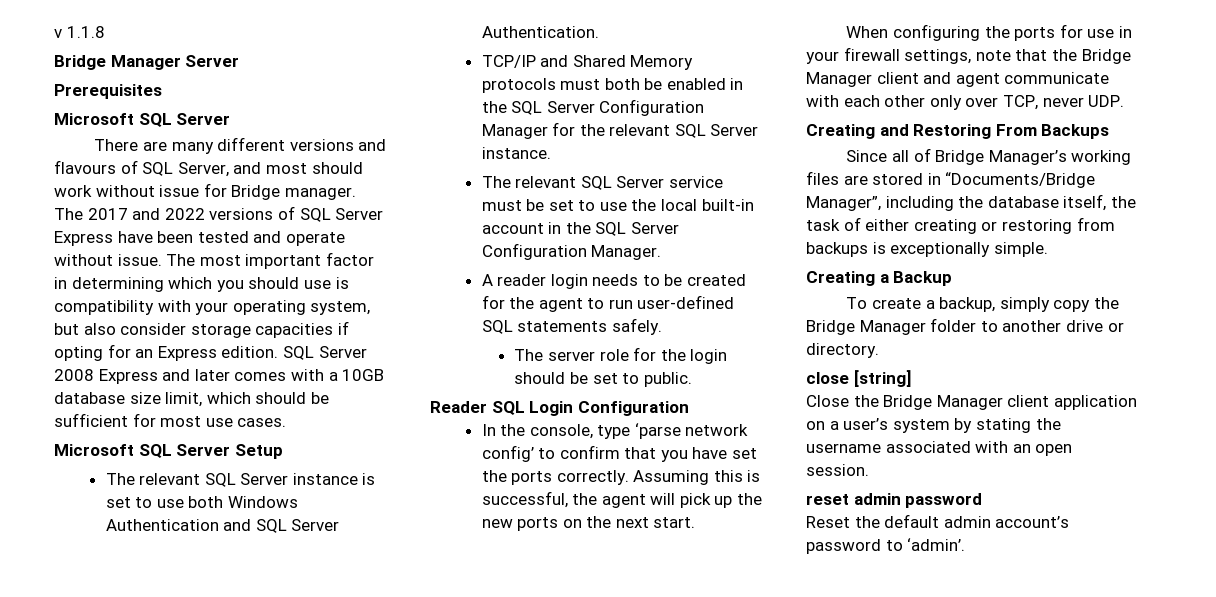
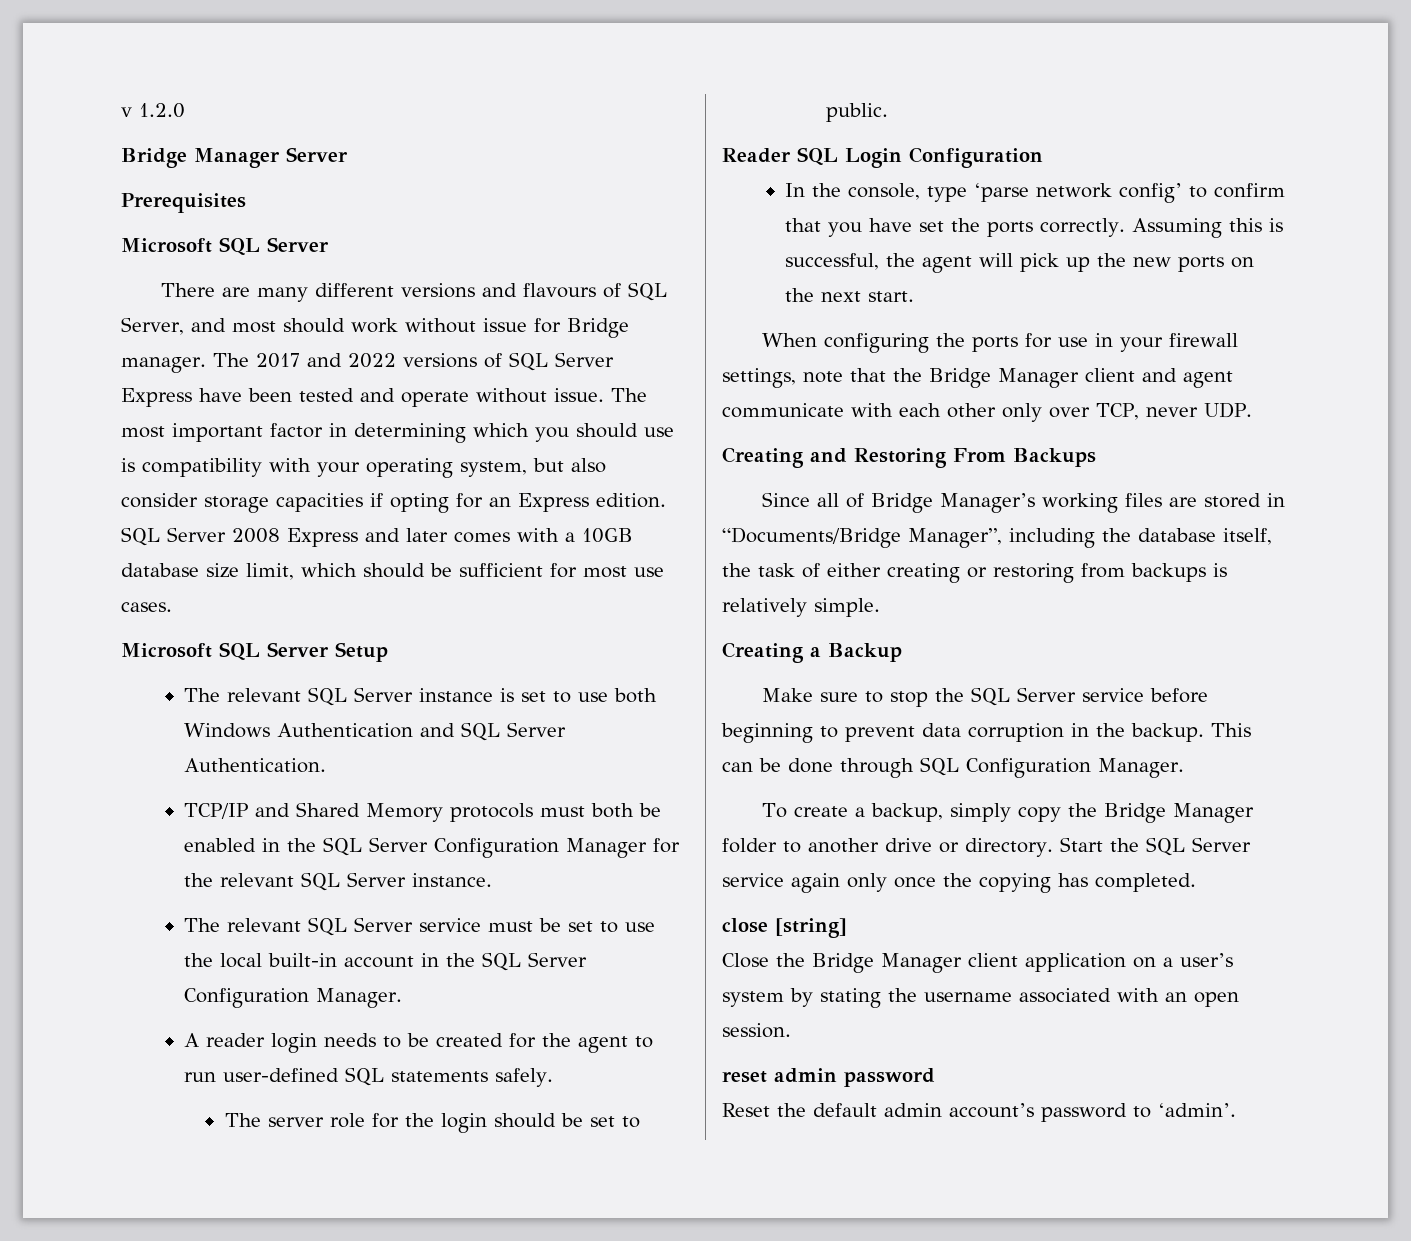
[66,26,105,38] 1.1.8 -> [139,103,185,118] 1.2.0
[890,242,991,257] exceptionally -> [722,598,807,617] relatively
(953, 278) none -> [762,687,1209,707] [721,723,1251,743] [722,757,1184,778] // Make sure to stop the SQL Server service before beginning to prevent data corruption in the backup. This can be done through SQL Configuration Manager.
(879, 350) none -> [1059,837,1251,856] [722,873,1196,893] Start the SQL Server service again only once the copying has completed.

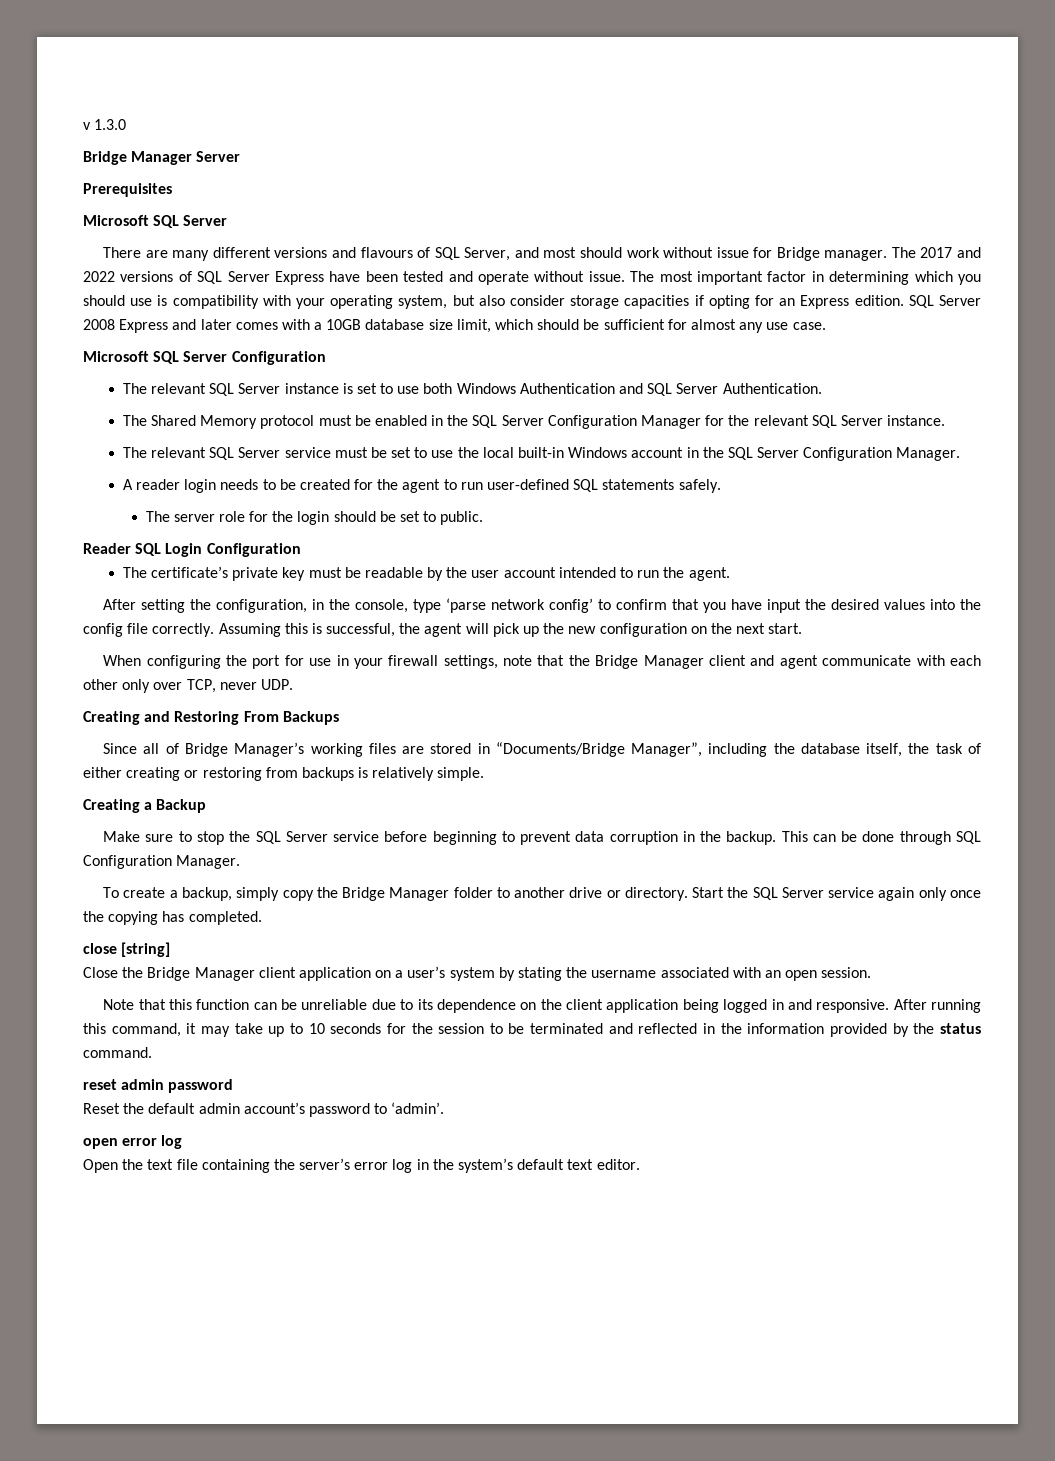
[139,103,185,118] 1.2.0 -> [94,119,127,130] 1.3.0
[583,566,664,578] [121,602,172,612] [121,642,388,662] most use cases. // Microsoft SQL Server Setup -> [690,319,826,333] [83,351,326,365] almost any use case. // Microsoft SQL Server Configuration
[184,802,635,822] TCP/IP and Shared Memory protocols must both -> [122,415,352,429] The Shared Memory protocol must
(338, 960) none -> [568,447,628,458] Windows
[785,183,806,197] In -> [122,566,730,581] [103,599,325,613] The certificate’s private key must be readable by the user account intended to run the agent. // After setting the configuration, in
[919,218,1034,237] set the ports -> [767,599,981,613] [83,623,149,637] input the desired values into the config file
[1178,256,1225,272] ports -> [599,623,687,637] configuration
[972,336,1019,352] ports -> [252,655,281,669] port
(791, 1030) none -> [103,999,982,1013] [83,1023,982,1037] [83,1047,152,1058] // Note that this function can be unreliable due to its dependence on the client application being logged in and responsive. After running this command, it may take up to 10 seconds for the session to be terminated and reflected in the information provided by the status command.
(1236, 1110) none -> [83,1135,183,1149] [83,1158,640,1173] // open error log // Open the text file containing the server’s error log in the system’s default text editor.

